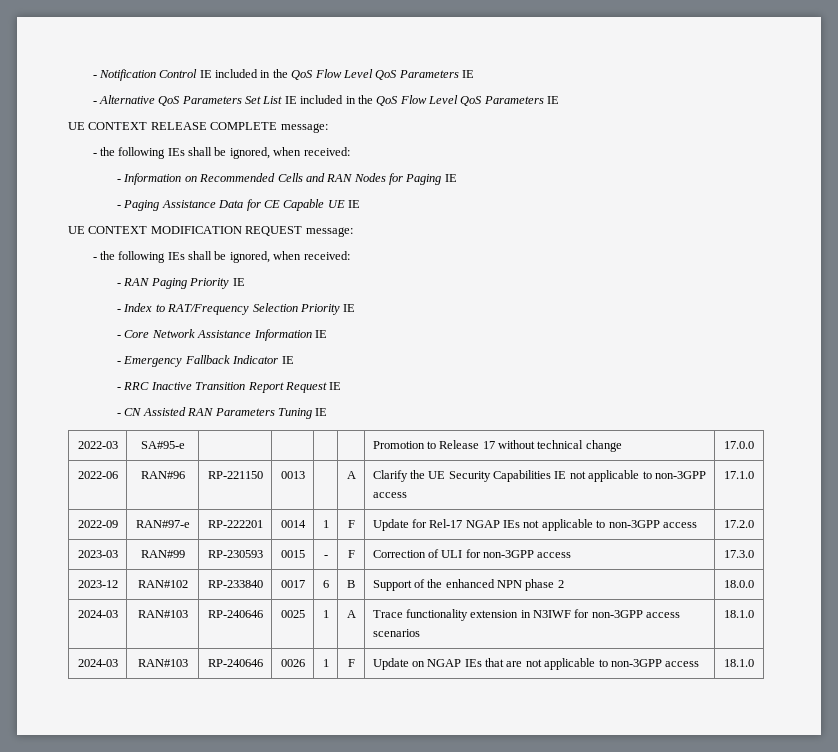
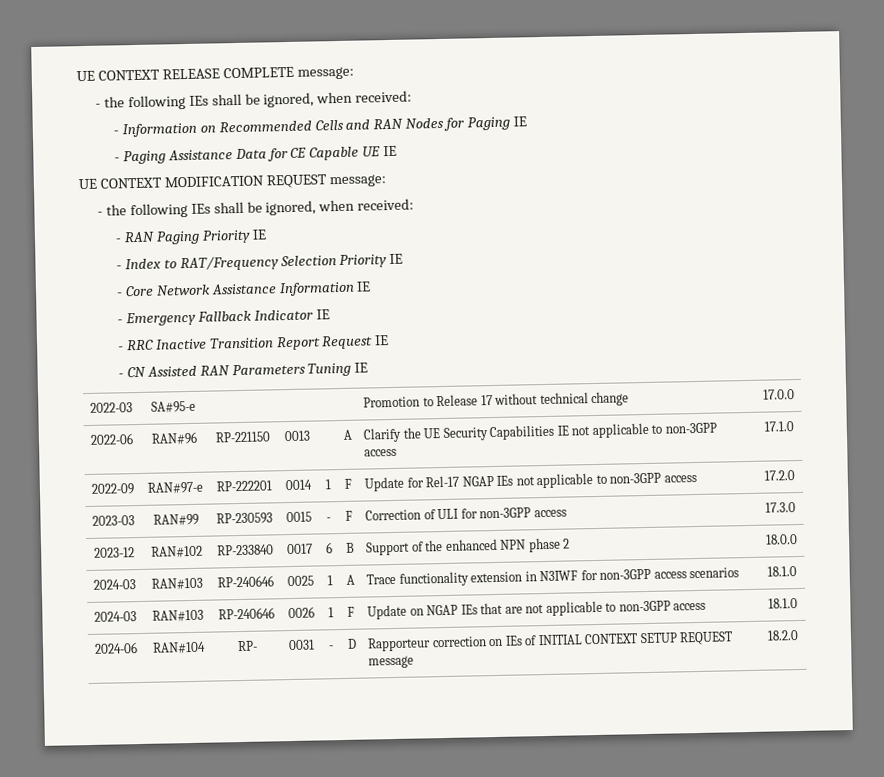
[92,69,475,81] [92,95,560,106] - Notification Control IE included in the QoS Flow Level QoS Parameters IE // - Alternative QoS Parameters Set List IE included in the QoS Flow Level QoS Parameters IE // -> (76, 76) none
(754, 663) none -> [94,642,138,654] [151,641,206,654] [236,640,258,652] [288,639,315,651] [329,645,334,650] [346,638,357,649] [367,631,734,652] [368,655,415,669] [767,630,799,641] // 2024-06 | RAN#104 | RP- | 0031 | - | D | Rapporteur correction on IEs of INITIAL CONTEXT SETUP REQUEST message | 18.2.0

